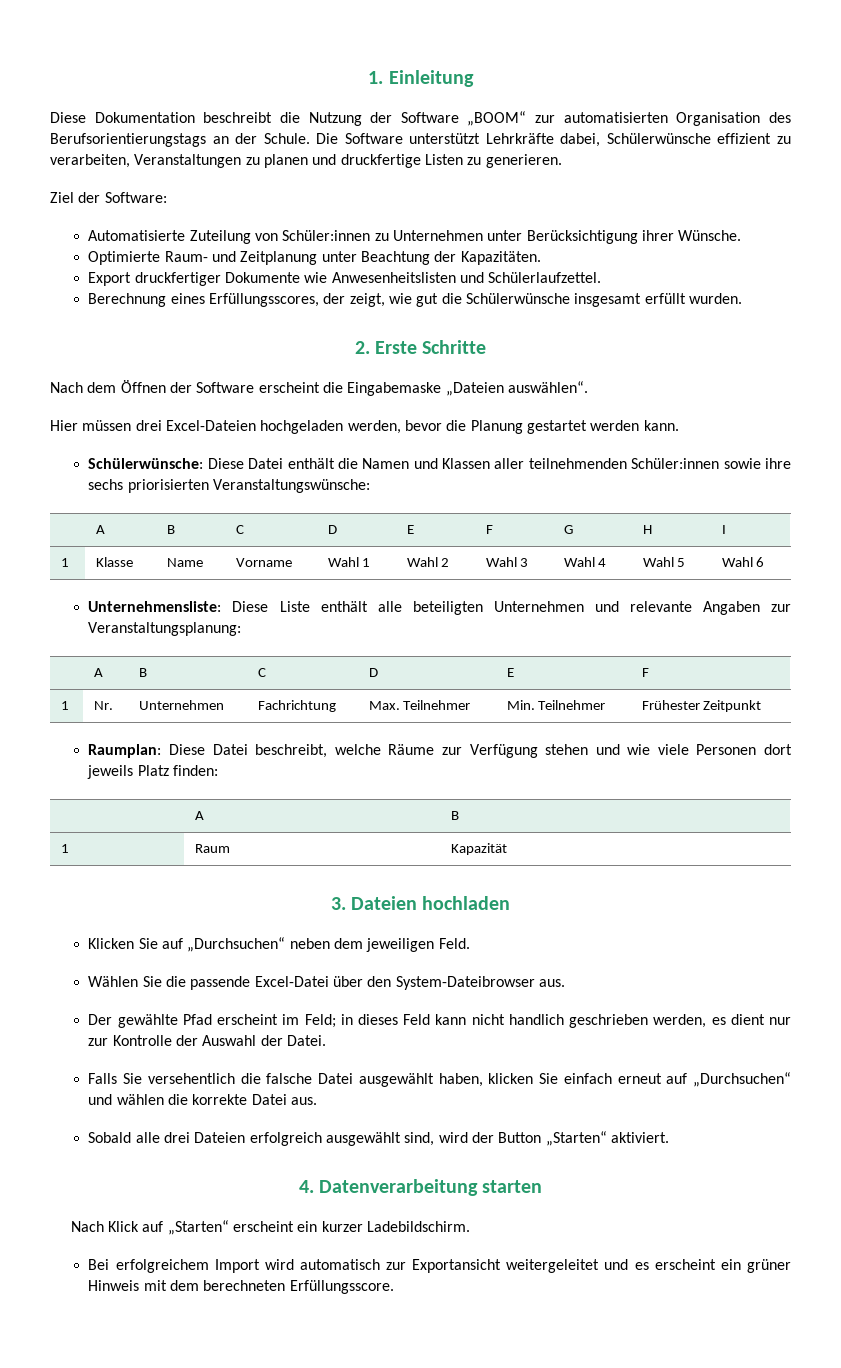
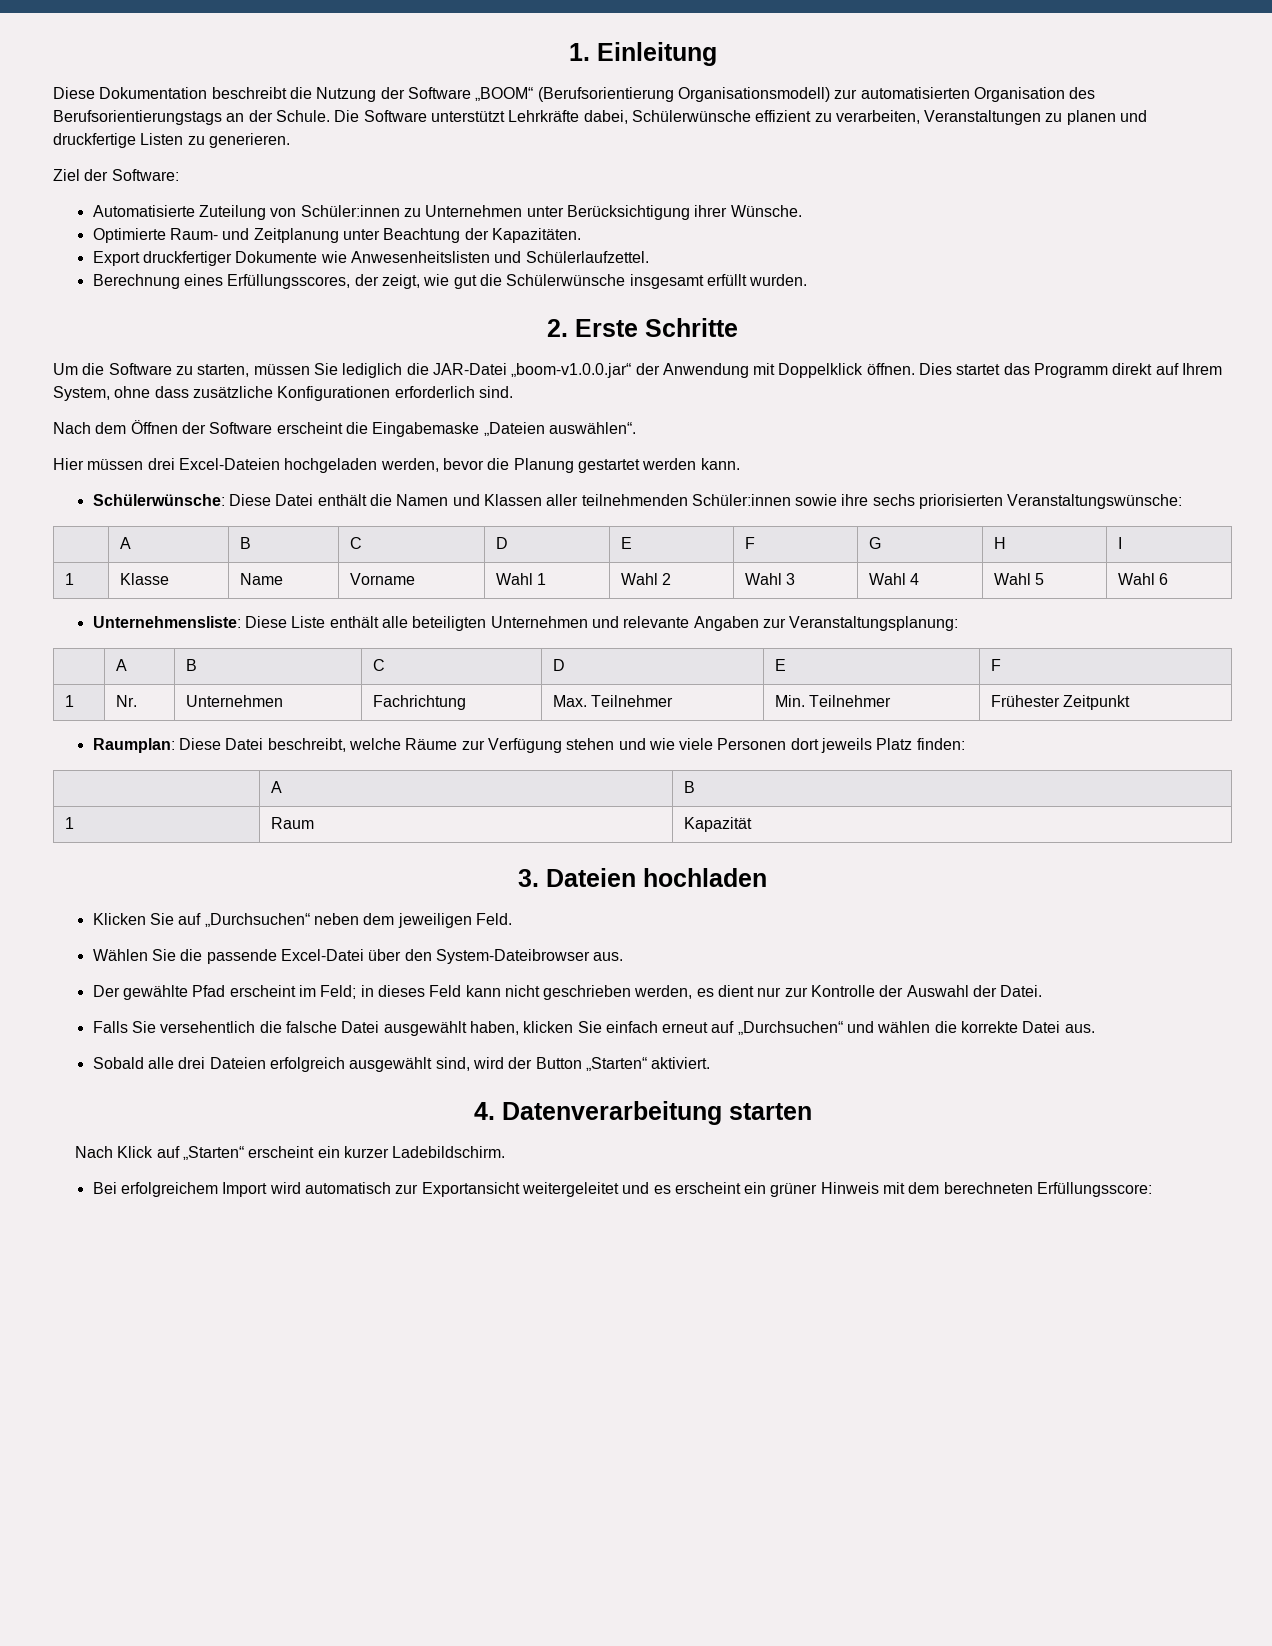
(527, 118) none -> [537,87,830,102] (Berufsorientierung Organisationsmodell)
(487, 347) none -> [53,363,1223,378] [53,386,513,401] // Um die Software zu starten, müssen Sie lediglich die JAR-Datei „boom-v1.0.0.jar“ der Anwendung mit Doppelklick öffnen. Dies startet das Programm direkt auf Ihrem System, ohne dass zusätzliche Konfigurationen erforderlich sind.
[508,1014,564,1025] handlich -> (540, 991) none
[289,1280,394,1294] Erfüllungsscore. -> [1037,1182,1153,1197] Erfüllungsscore:

